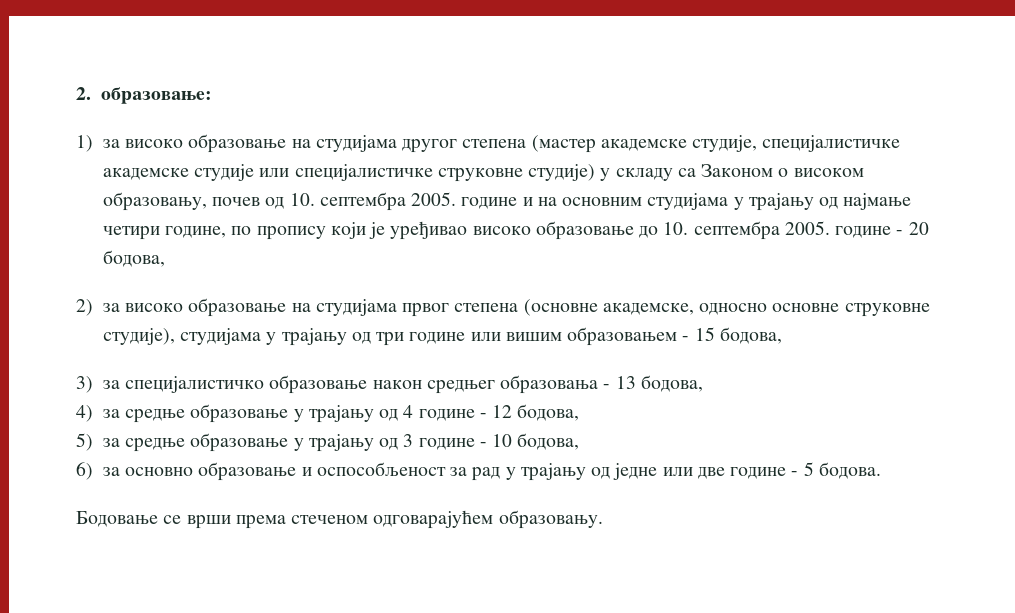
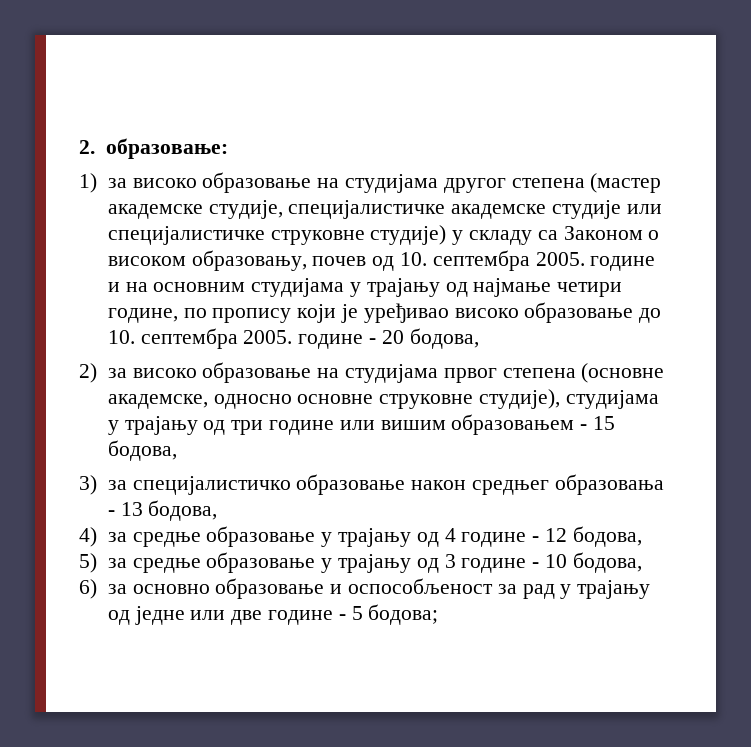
[818,462,881,479] [76,510,603,529] бодова. // Бодовање се врши према стеченом одговараjућем образовању. -> [368,604,439,625] бодова;

